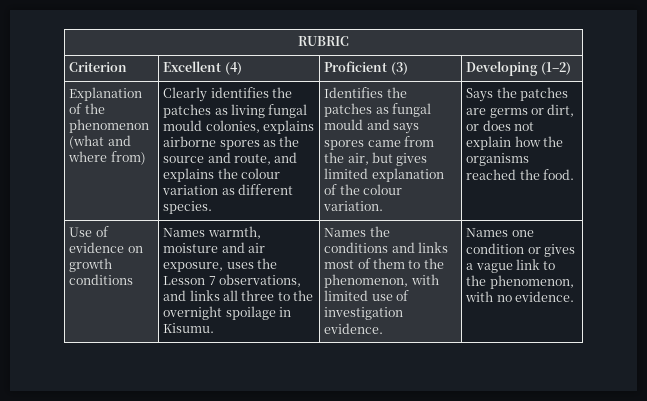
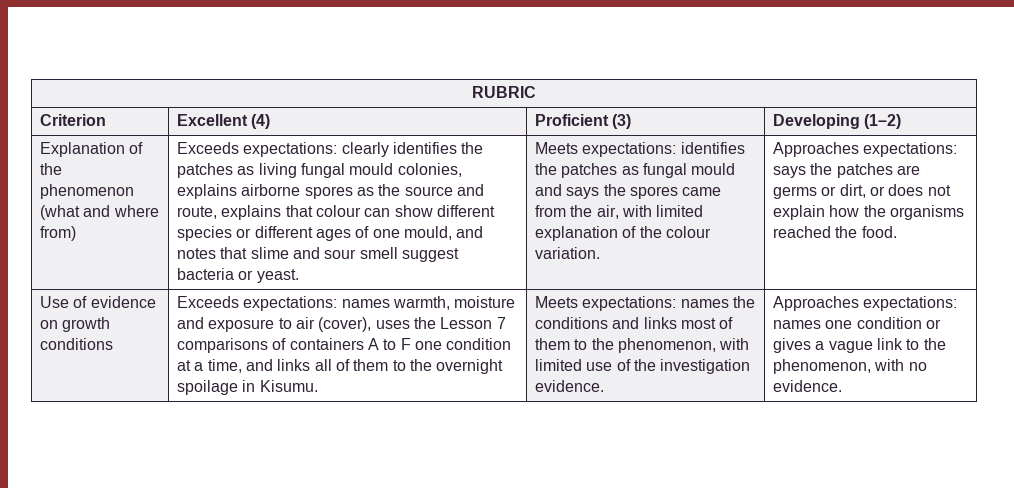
[163,87,208,102] Clearly -> [177,142,389,157] Exceeds expectations: clearly
[274,152,298,163] [163,168,280,182] [162,184,293,195] [163,201,213,214] [324,87,384,98] and explains the colour variation as different species. | Identifies -> [221,205,495,220] [177,226,484,241] [177,247,459,262] [177,268,299,283] [535,142,745,157] explains that colour can show different species or different ages of one mould, and notes that slime and sour smell suggest bacteria or yeast. | Meets expectations: identifies
(419, 128) none -> [603,184,626,196] the
[371,152,428,166] but gives -> [622,205,653,217] with
[466,88,494,102] Says -> [773,142,958,157] [773,166,807,178] Approaches expectations: says
[163,226,261,239] [163,242,265,253] [163,258,277,272] [163,274,301,287] Names warmth, moisture and air exposure, uses the Lesson 7 observations, -> [177,296,516,311] [177,317,506,332] [177,338,512,353] [177,359,242,373] Exceeds expectations: names warmth, moisture and exposure to air (cover), uses the Lesson 7 comparisons of containers A to F one condition at a time,
[241,290,275,301] three -> [335,359,389,371] of them
[324,228,367,237] Names -> [535,296,729,311] Meets expectations: names
(409, 295) none -> [634,359,657,371] the
[466,228,509,237] Names -> [773,296,958,311] [773,320,822,329] Approaches expectations: names

